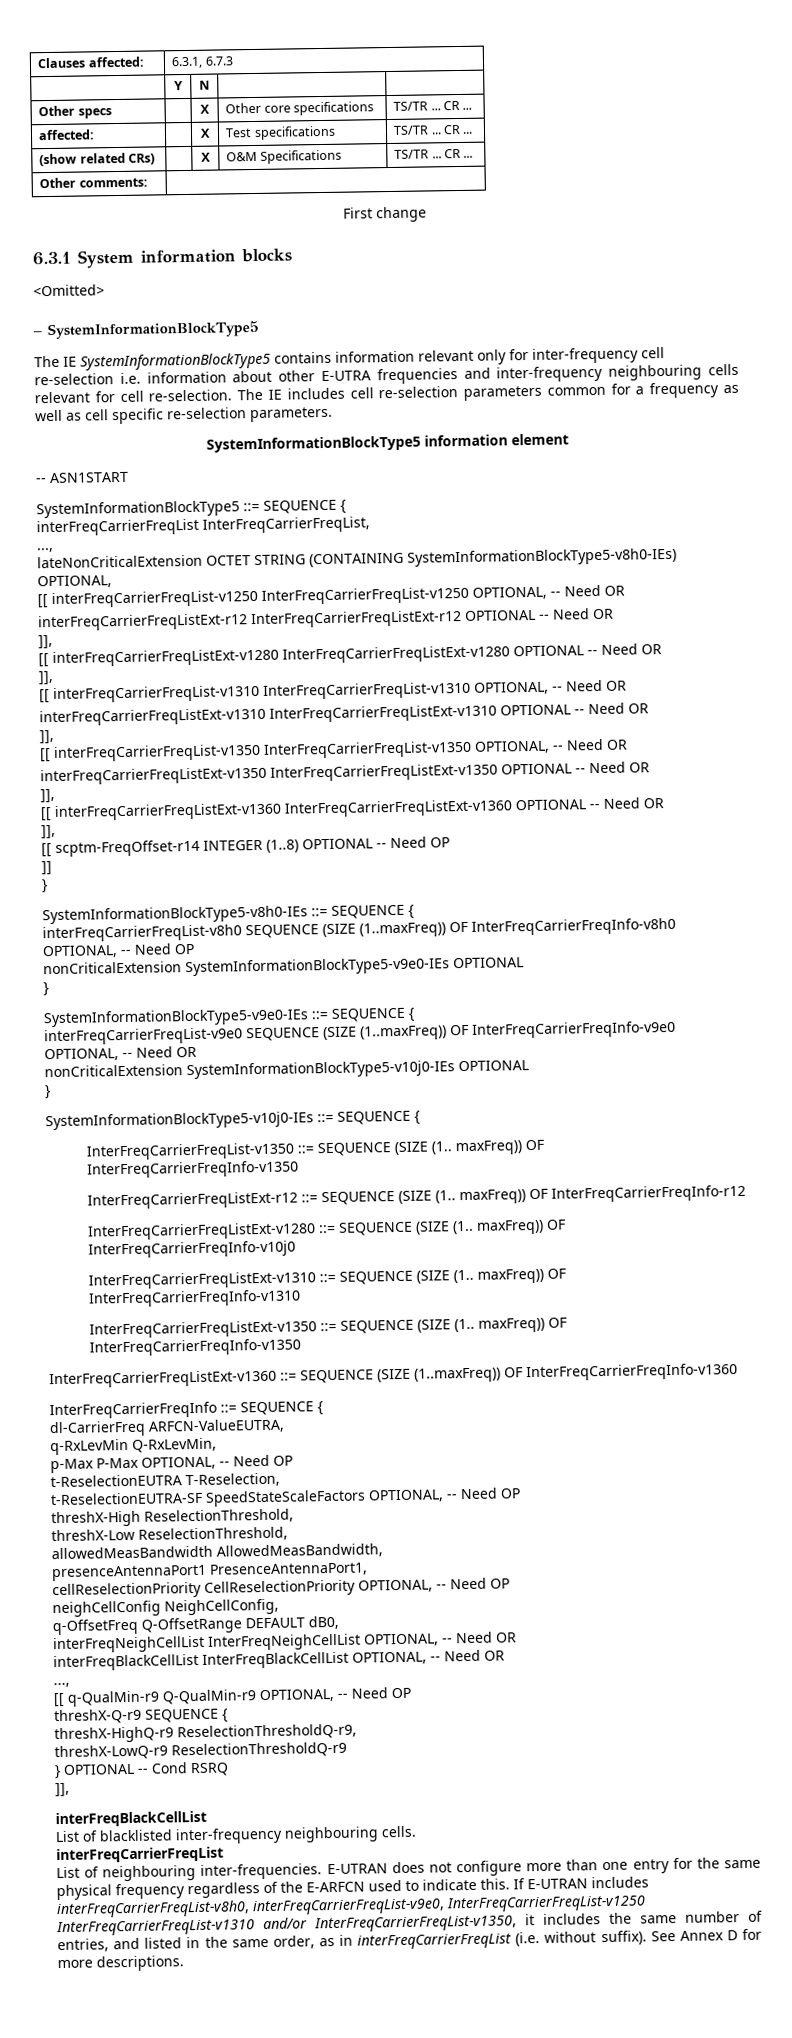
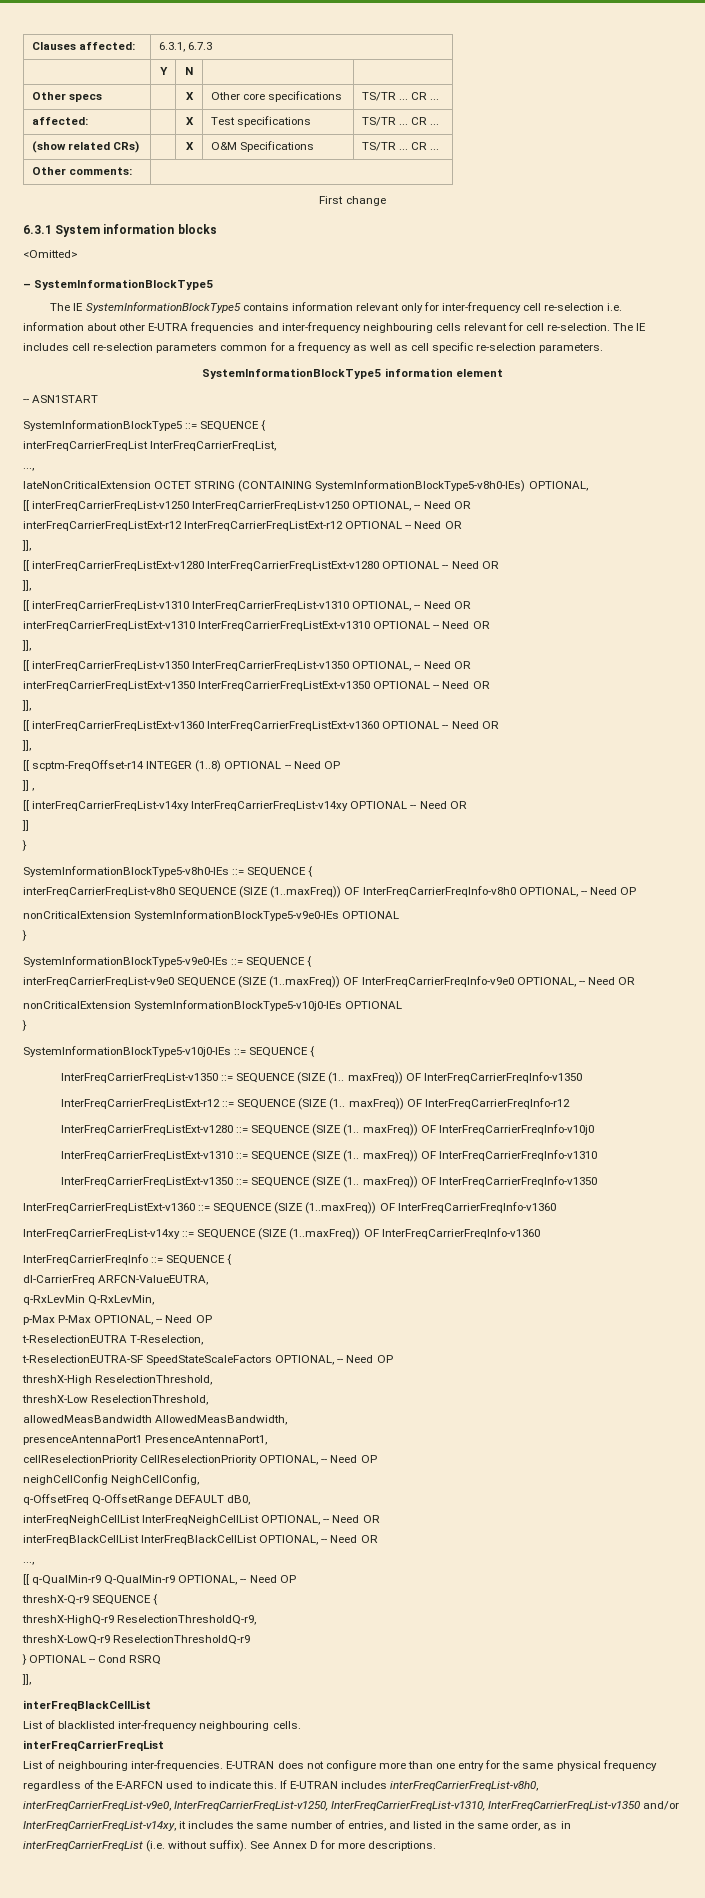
(450, 842) none -> [22,780,35,791] [23,800,467,811] // ]] , // [[ interFreqCarrierFreqList-v14xy InterFreqCarrierFreqList-v14xy OPTIONAL -- Need OR
(738, 1372) none -> [23,1228,540,1240] // InterFreqCarrierFreqList-v14xy ::= SEQUENCE (SIZE (1..maxFreq)) OF InterFreqCarrierFreqInfo-v1360
[446,1895,646,1913] [56,1915,517,1937] InterFreqCarrierFreqList-v1250 InterFreqCarrierFreqList-v1310 and/or InterFreqCarrierFreqList-v1350, -> [174,1801,680,1811] [23,1821,176,1831] InterFreqCarrierFreqList-v1250, InterFreqCarrierFreqList-v1310, InterFreqCarrierFreqList-v1350 and/or InterFreqCarrierFreqList-v14xy,

